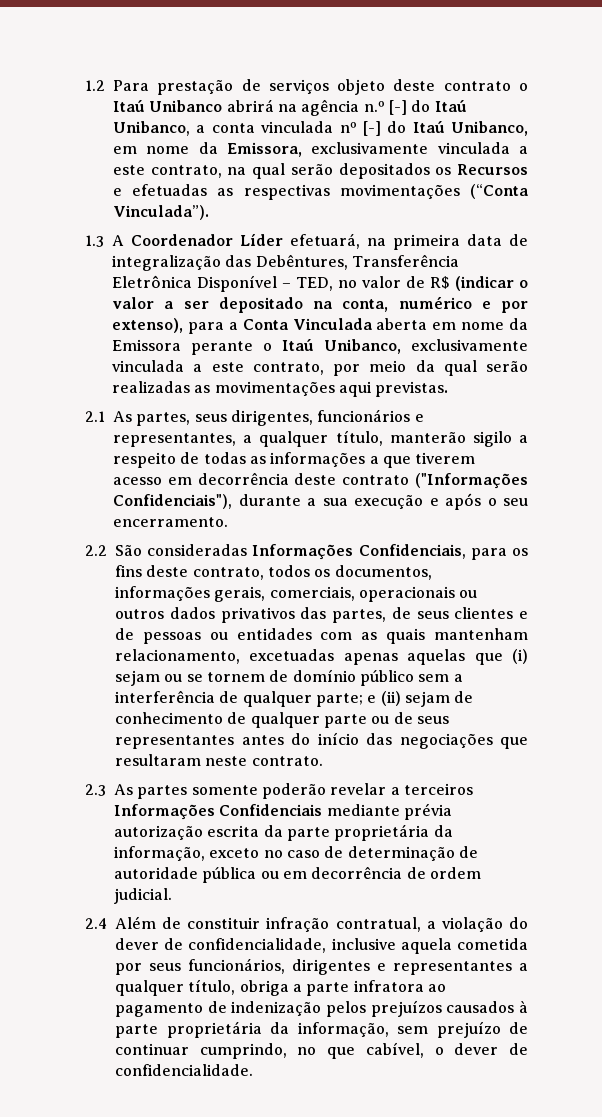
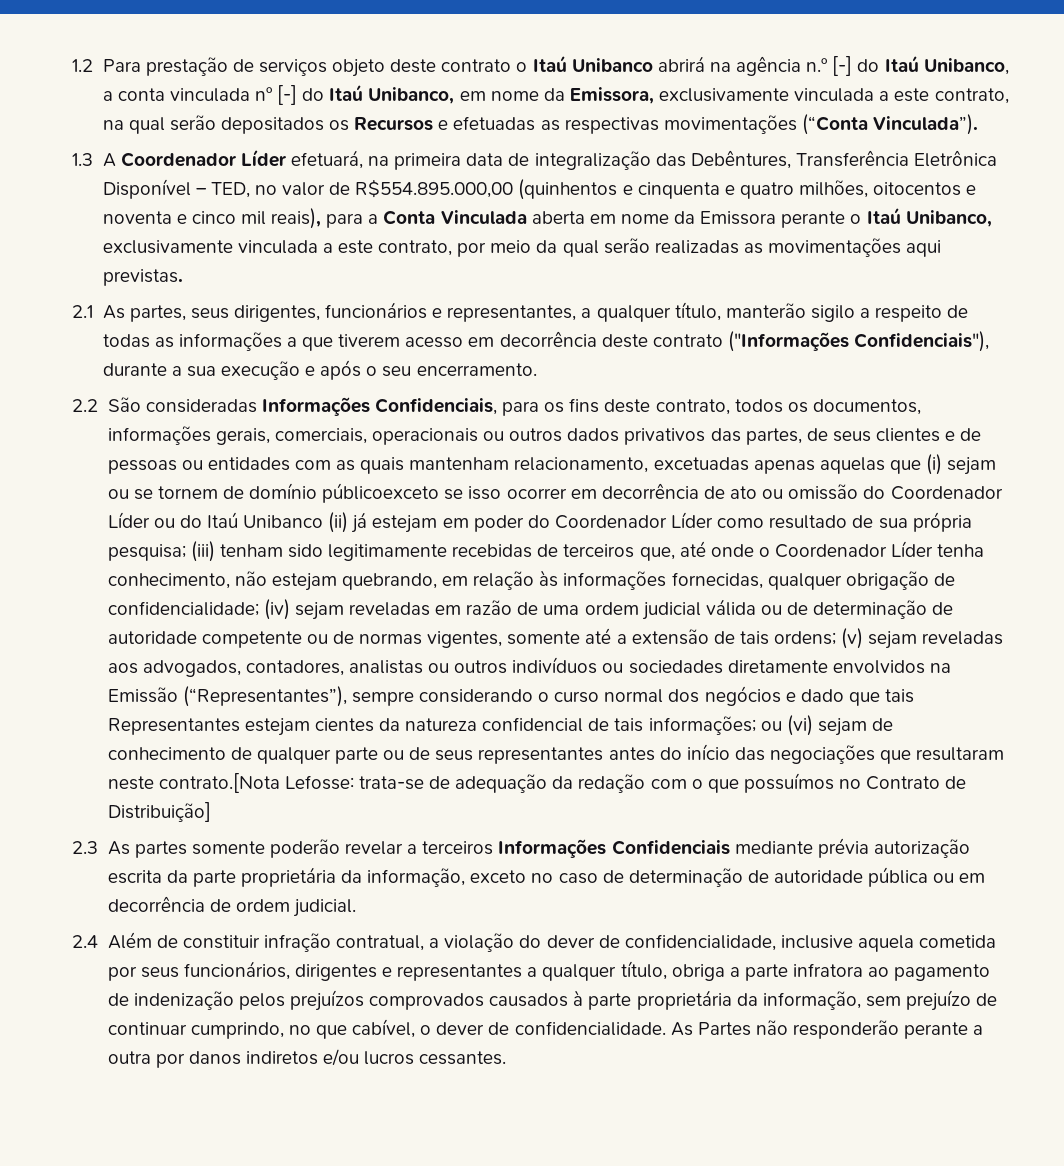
[430,276,528,291] [112,296,528,313] [112,318,183,333] R$ (indicar o valor a ser depositado na conta, numérico e por extenso), -> [355,179,977,200] [102,208,322,229] R$554.895.000,00 (quinhentos e cinquenta e quatro milhões, oitocentos e noventa e cinco mil reais),
[359,670,463,686] [115,690,401,707] público sem a interferência de qualquer parte; e (ii) -> [322,483,1003,503] [107,512,972,533] [107,541,985,562] [107,570,955,591] [107,599,954,620] [107,628,1004,649] [107,657,951,677] [107,686,915,707] [107,715,813,736] públicoexceto se isso ocorrer em decorrência de ato ou omissão do Coordenador Líder ou do Itaú Unibanco (ii) já estejam em poder do Coordenador Líder como resultado de sua própria pesquisa; (iii) tenham sido legitimamente recebidas de terceiros que, até onde o Coordenador Líder tenha conhecimento, não estejam quebrando, em relação às informações fornecidas, qualquer obrigação de confidencialidade; (iv) sejam reveladas em razão de uma ordem judicial válida ou de determinação de autoridade competente ou de normas vigentes, somente até a extensão de tais ordens; (v) sejam reveladas aos advogados, contadores, analistas ou outros indivíduos ou sociedades diretamente envolvidos na Emissão (“Representantes”), sempre considerando o curso normal dos negócios e dado que tais Representantes estejam cientes da natureza confidencial de tais informações; ou (vi)
[251,756,323,766] contrato. -> [158,773,967,793] [107,802,211,822] contrato.[Nota Lefosse: trata-se de adequação da redação com o que possuímos no Contrato de Distribuição]
(442, 1008) none -> [369,993,485,1010] comprovados
(253, 1070) none -> [670,1020,984,1039] [107,1049,507,1068] As Partes não responderão perante a outra por danos indiretos e/ou lucros cessantes.

